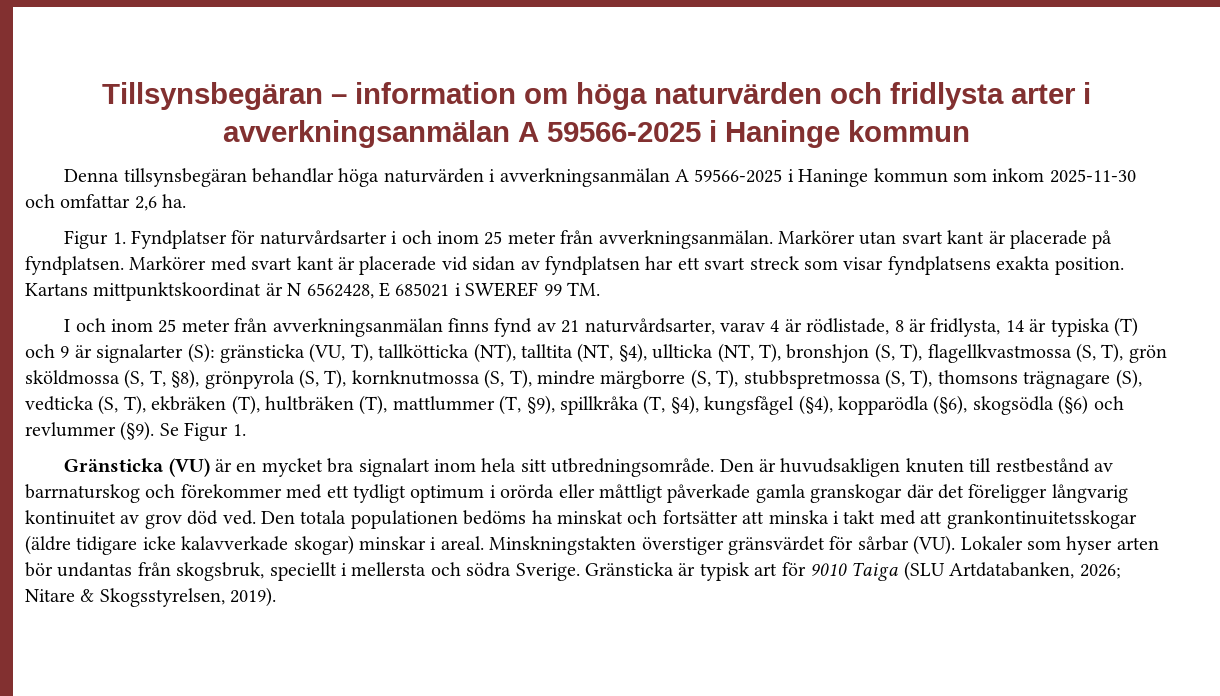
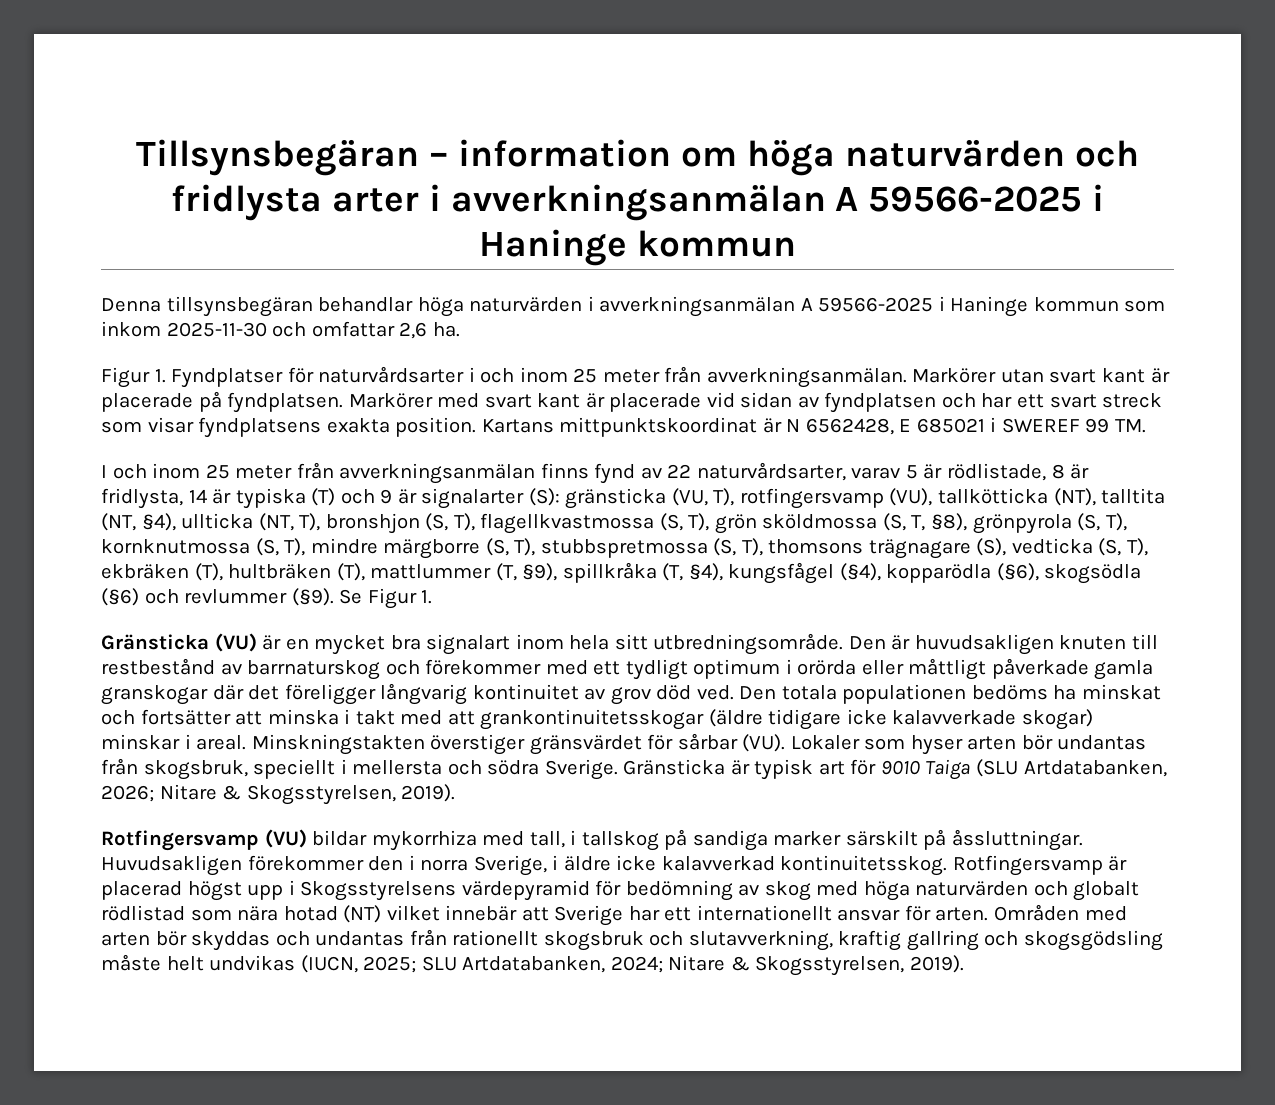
(640, 265) none -> [941,393,976,408] och
[561,320,580,333] 21 -> [667,464,692,478] 22
[770,320,780,332] 4 -> [905,465,918,479] 5
(373, 353) none -> [739,488,933,509] rotfingersvamp (VU),
(277, 597) none -> [101,829,1083,851] [101,855,1128,876] [101,880,1140,901] [101,904,1127,926] [101,929,1163,951] [101,954,964,976] // Rotfingersvamp (VU) bildar mykorrhiza med tall, i tallskog på sandiga marker särskilt på åssluttningar. Huvudsakligen förekommer den i norra Sverige, i äldre icke kalavverkad kontinuitetsskog. Rotfingersvamp är placerad högst upp i Skogsstyrelsens värdepyramid för bedömning av skog med höga naturvärden och globalt rödlistad som nära hotad (NT) vilket innebär att Sverige har ett internationellt ansvar för arten. Områden med arten bör skyddas och undantas från rationellt skogsbruk och slutavverkning, kraftig gallring och skogsgödsling måste helt undvikas (IUCN, 2025; SLU Artdatabanken, 2024; Nitare & Skogsstyrelsen, 2019).

